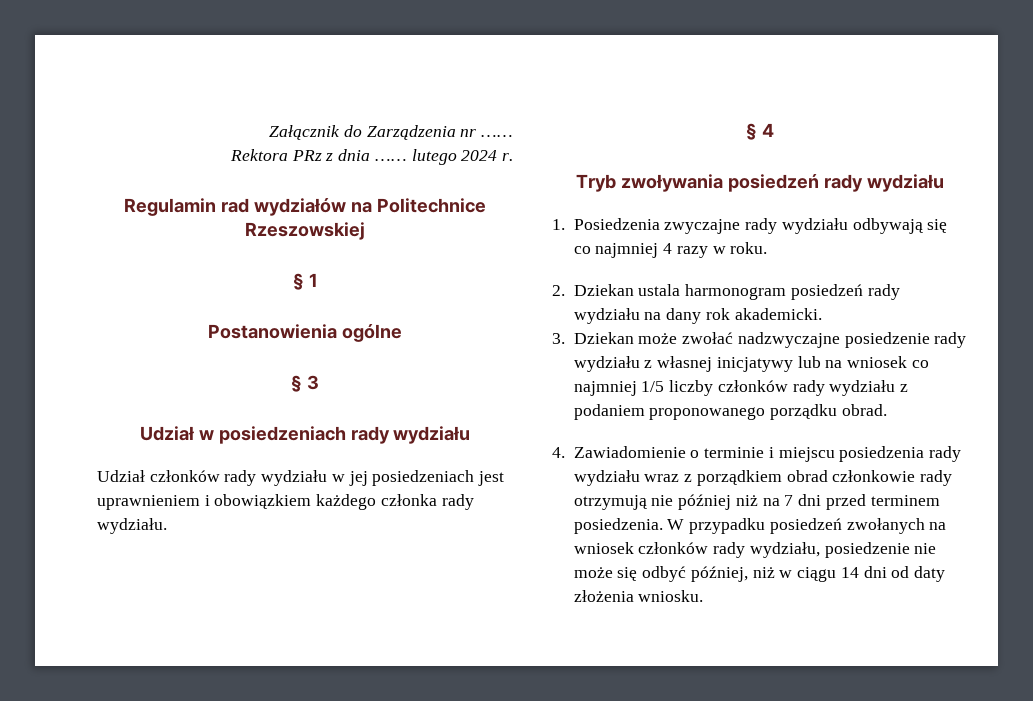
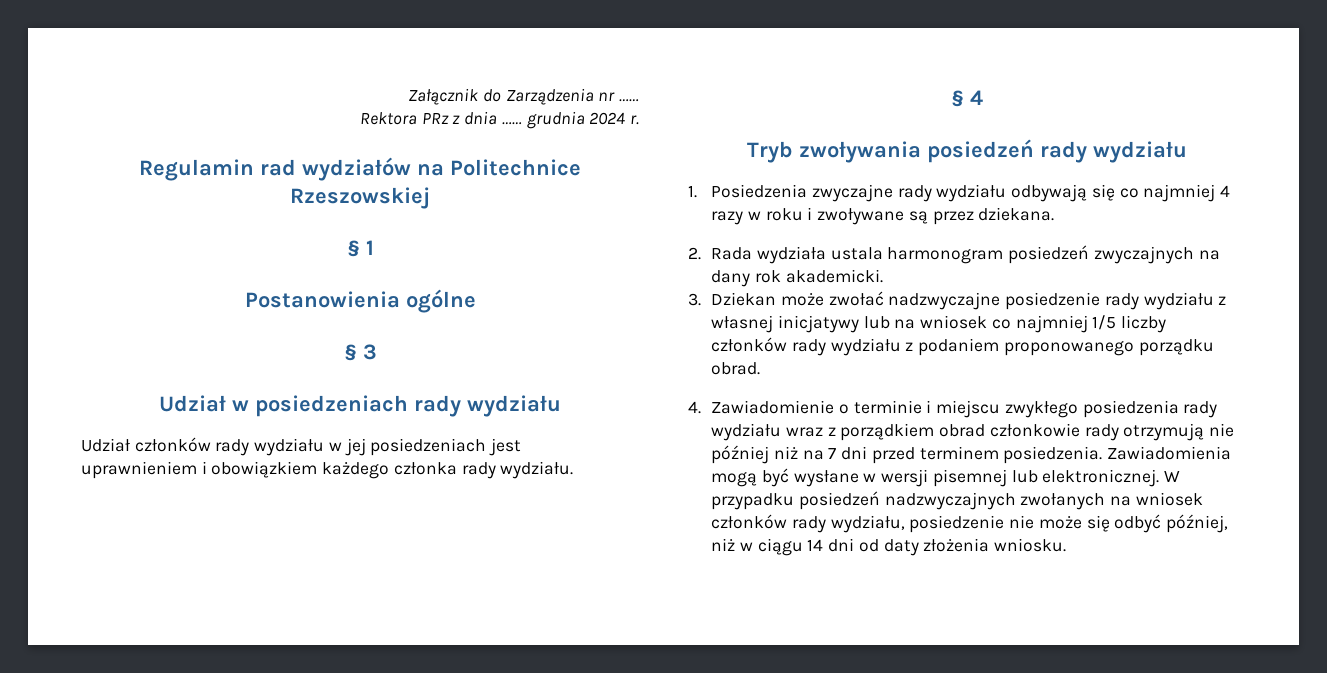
[411,149,457,165] lutego -> [526,111,585,129] grudnia
[730,242,768,254] roku. -> [765,207,1055,225] roku i zwoływane są przez dziekana.
[573,284,634,296] Dziekan -> [711,246,826,264] Rada wydziała
[867,284,900,300] [573,308,640,324] rady wydziału -> [1093,246,1194,264] zwyczajnych
(835, 454) none -> [1004,401,1078,418] zwykłego
(663, 526) none -> [1107,446,1232,460] [711,468,1160,487] Zawiadomienia mogą być wysłane w wersji pisemnej lub elektronicznej.
(842, 526) none -> [884,492,1016,510] nadzwyczajnych

